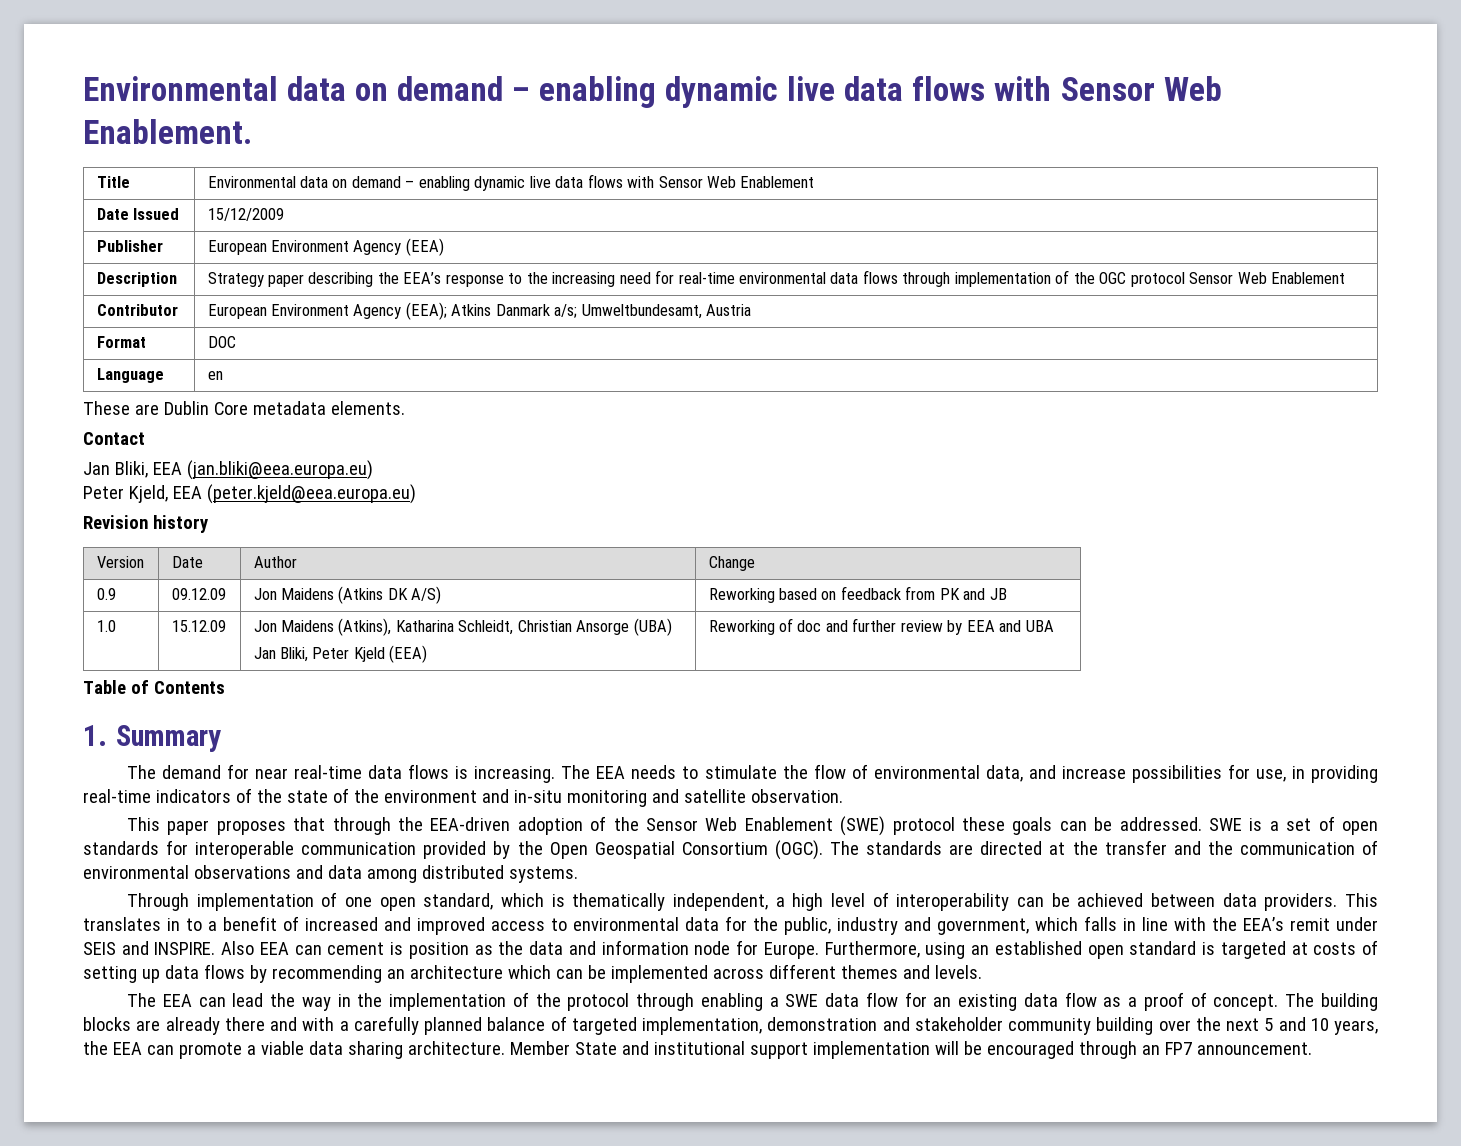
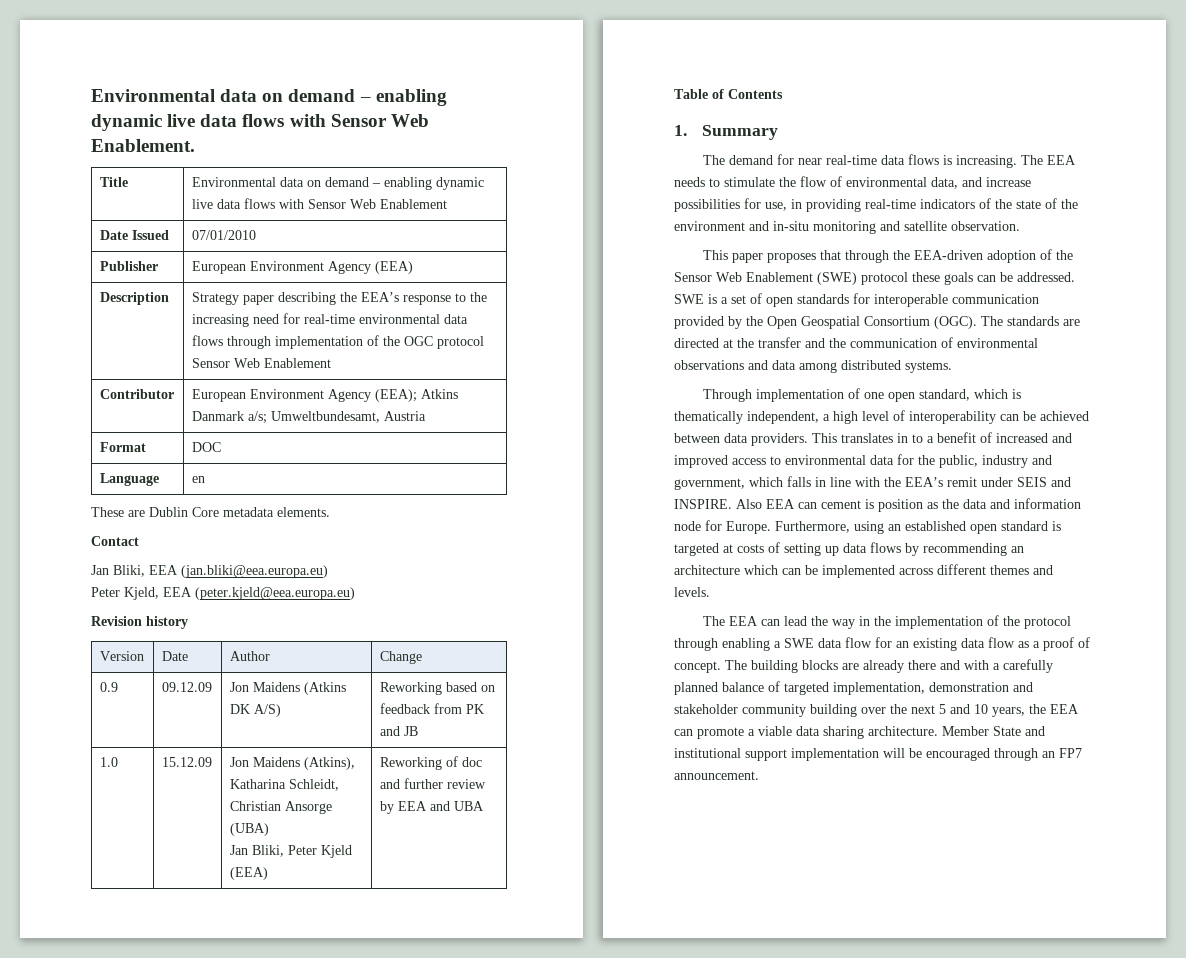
[207,208,284,221] 15/12/2009 -> [191,230,256,240] 07/01/2010

